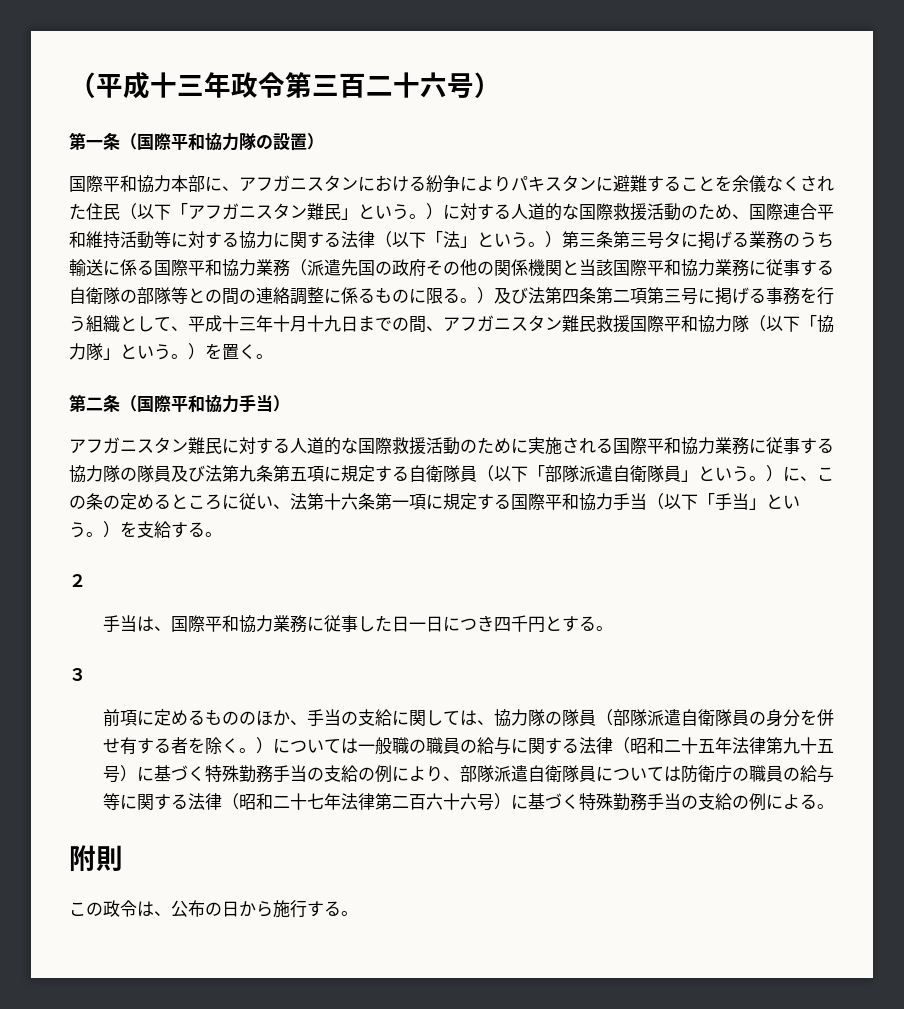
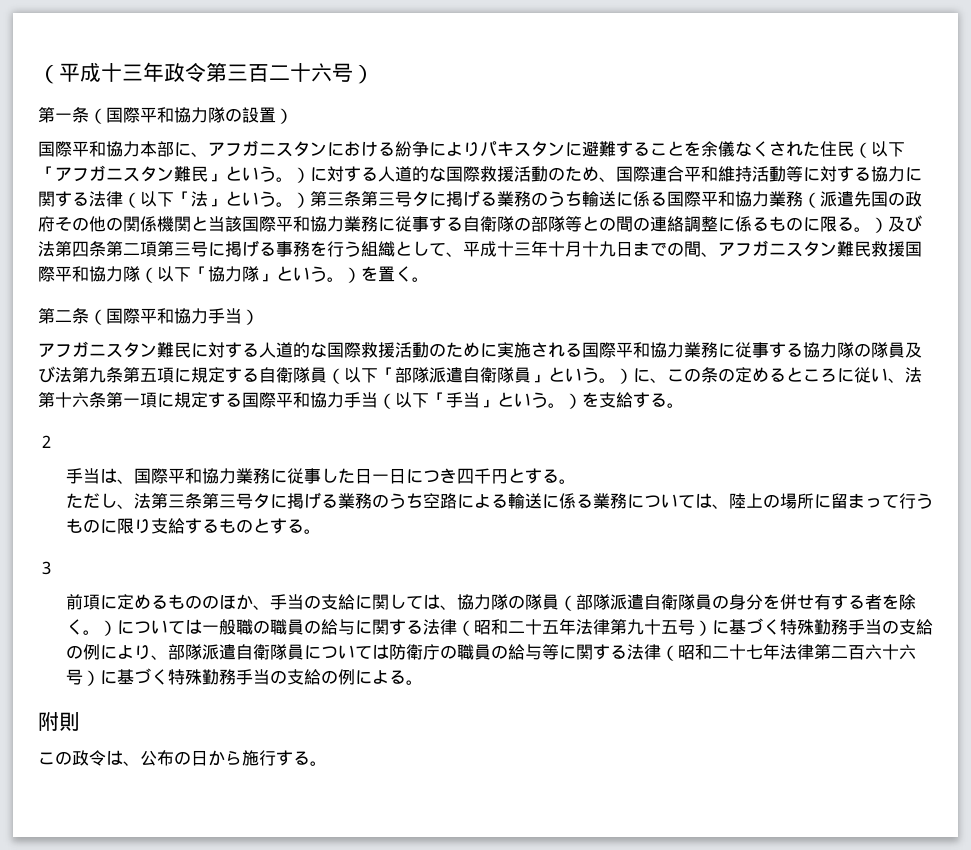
(613, 628) none -> [65,492,933,509] [65,518,321,534] // ただし、法第三条第三号タに掲げる業務のうち空路による輸送に係る業務については、陸上の場所に留まって行うものに限り支給するものとする。

